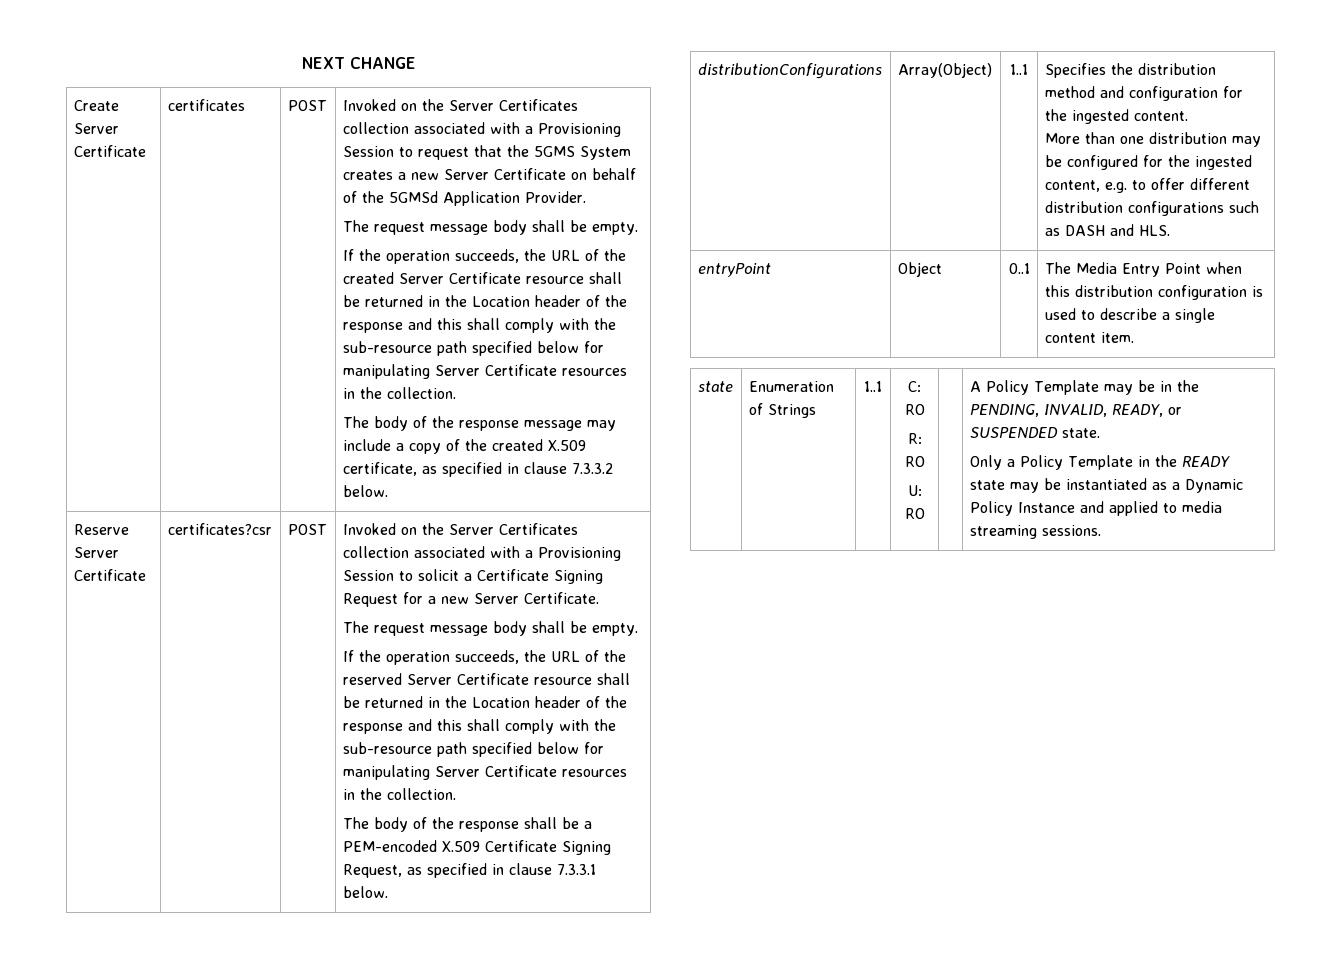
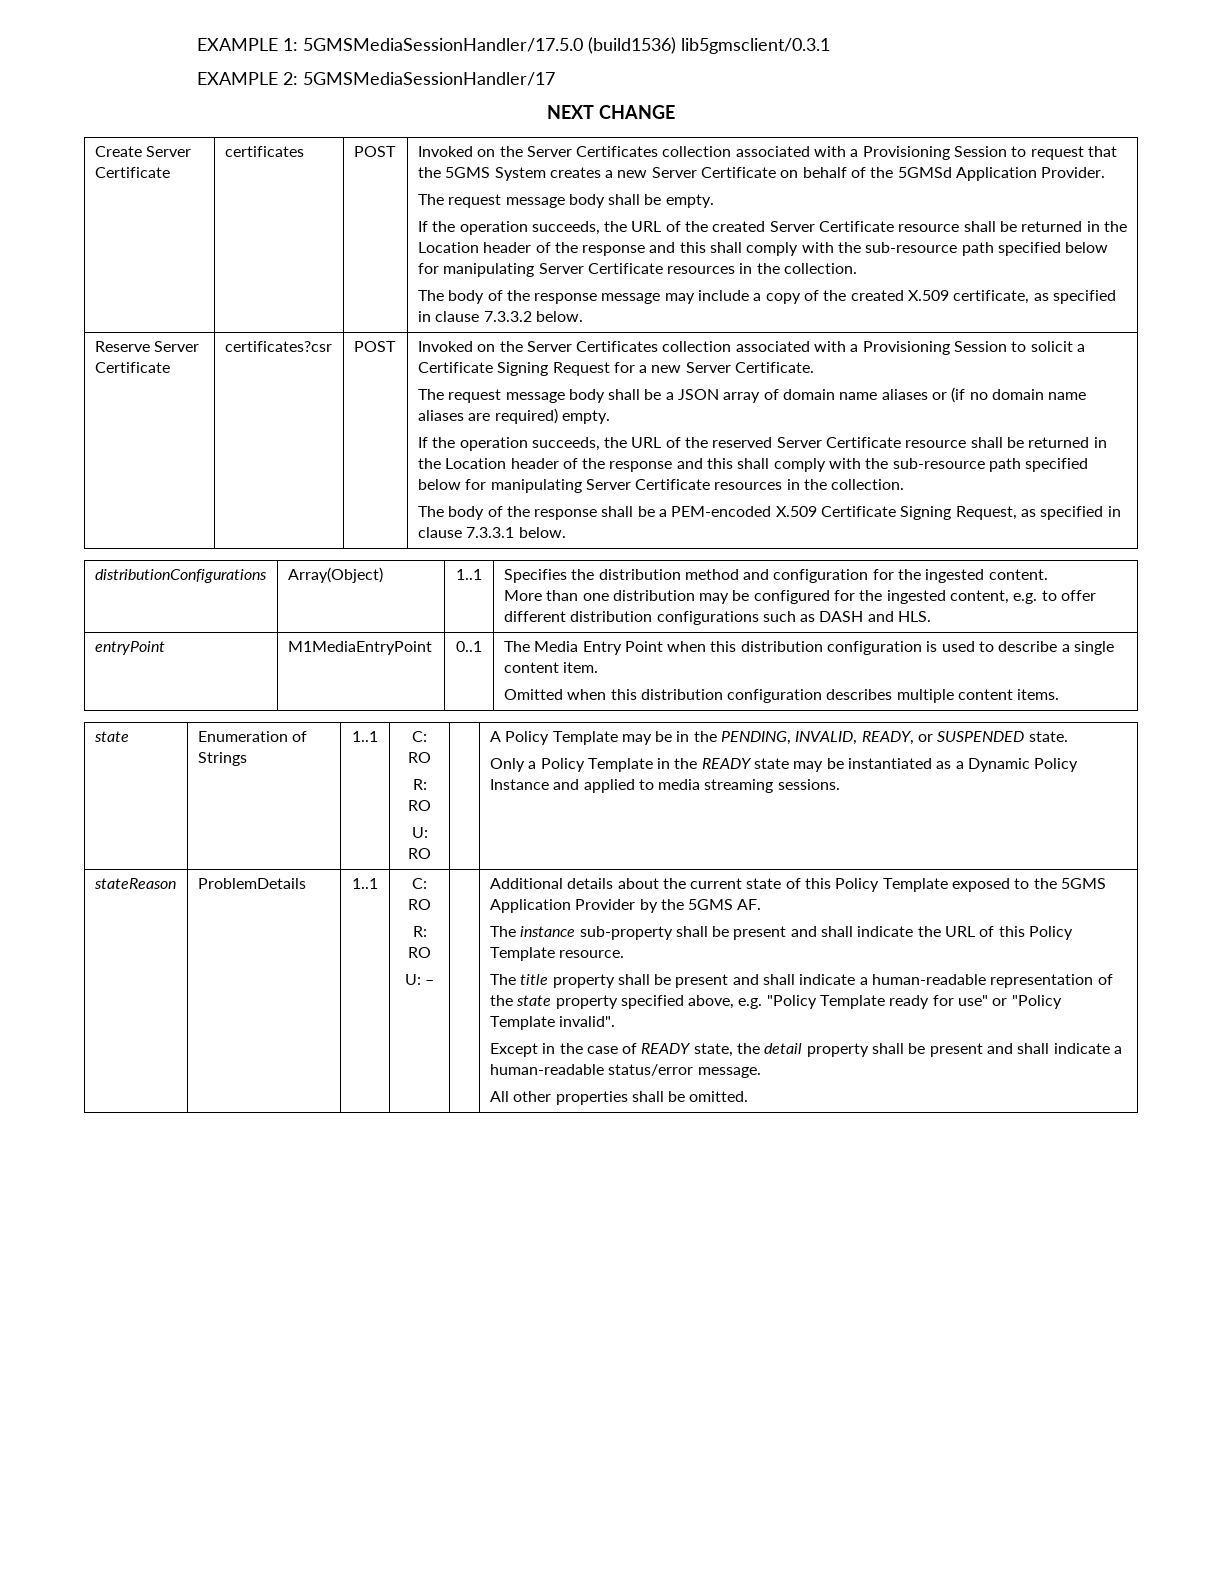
(301, 63) none -> [196,37,830,54] [196,72,555,86] EXAMPLE 1: 5GMSMediaSessionHandler/17.5.0 (build1536) lib5gmsclient/0.3.1 // EXAMPLE 2: 5GMSMediaSessionHandler/17 //
(587, 627) none -> [665,387,1087,403] [417,408,558,424] a JSON array of domain name aliases or (if no domain name aliases are required)
[897,262,942,277] Object -> [287,641,432,655] M1MediaEntryPoint
(1134, 337) none -> [503,689,1060,703] // Omitted when this distribution configuration describes multiple content items.
(1101, 530) none -> [93,878,176,889] [197,878,306,889] [352,878,378,889] [412,878,427,889] [408,899,431,910] [412,926,427,937] [408,947,431,958] [404,974,435,985] [489,878,1107,892] [489,899,762,913] [489,926,1074,940] [489,947,625,961] [489,974,1113,988] [489,995,1062,1009] [489,1016,616,1030] [489,1043,1122,1057] [489,1064,761,1078] [489,1091,749,1105] // stateReason | ProblemDetails | 1..1 | C: RO // R: RO // U: – | | Additional details about the current state of this Policy Template exposed to the 5GMS Application Provider by the 5GMS AF. // The instance sub-property shall be present and shall indicate the URL of this Policy Template resource. // The title property shall be present and shall indicate a human-readable representation of the state property specified above, e.g. "Policy Template ready for use" or "Policy Template invalid". // Except in the case of READY state, the detail property shall be present and shall indicate a human-readable status/error message. // All other properties shall be omitted.

